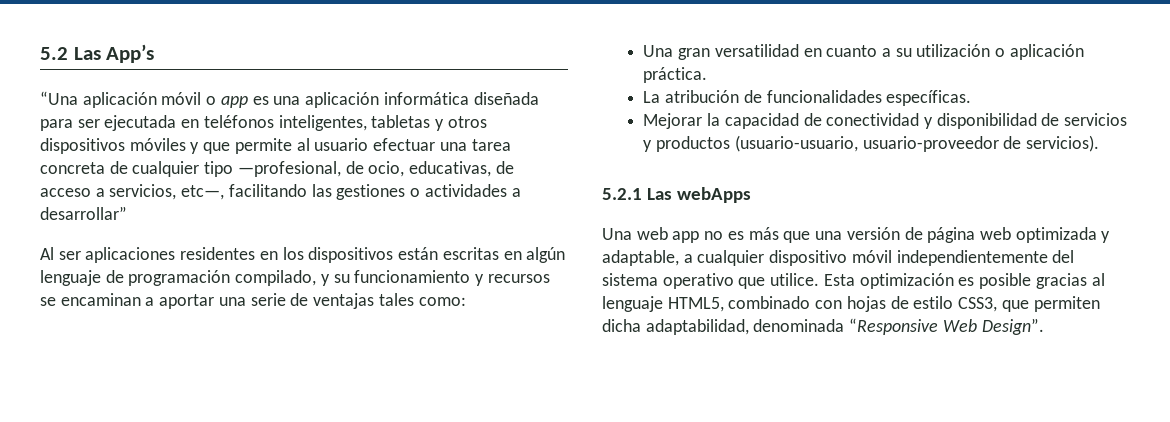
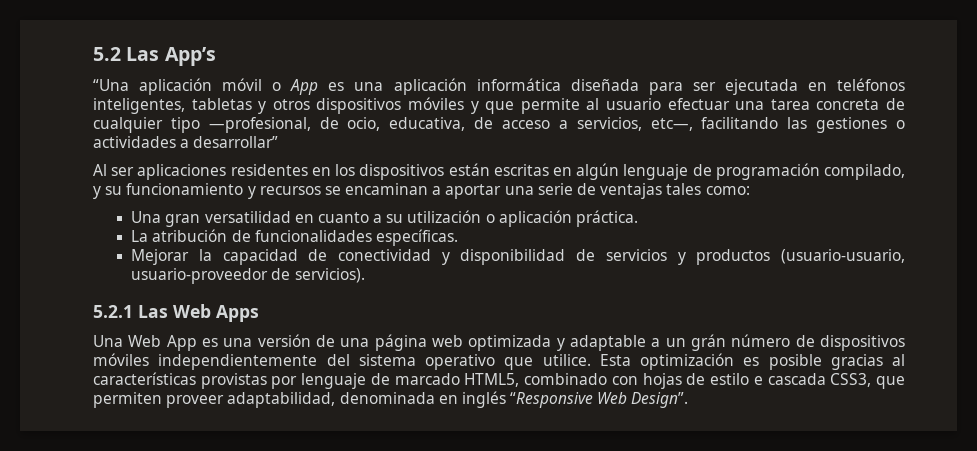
[220,96,248,108] app -> [290,79,319,95] App
[409,161,492,177] educativas, -> [389,117,466,131] educativa,
[677,187,752,203] [602,227,811,243] webApps // Una web app no es más que -> [173,304,259,322] [93,335,218,351] Web Apps // Una Web App es
(923, 233) none -> [340,338,370,347] una
[602,250,892,266] adaptable, a cualquier dispositivo móvil -> [570,334,906,351] [93,353,149,366] adaptable a un grán número de dispositivos móviles
[602,296,663,312] lenguaje -> [93,372,460,389] características provistas por lenguaje de marcado
(954, 302) none -> [753,373,826,385] e cascada
[602,319,641,332] dicha -> [166,395,225,408] proveer
(845, 325) none -> [438,391,506,408] en inglés

